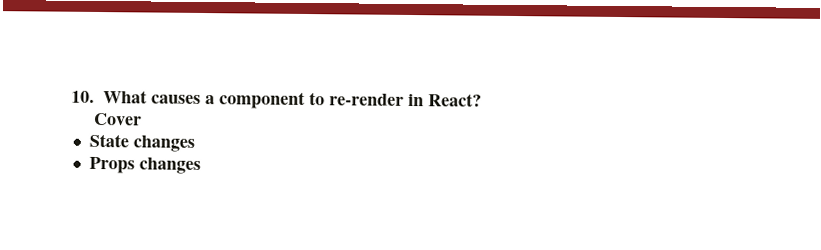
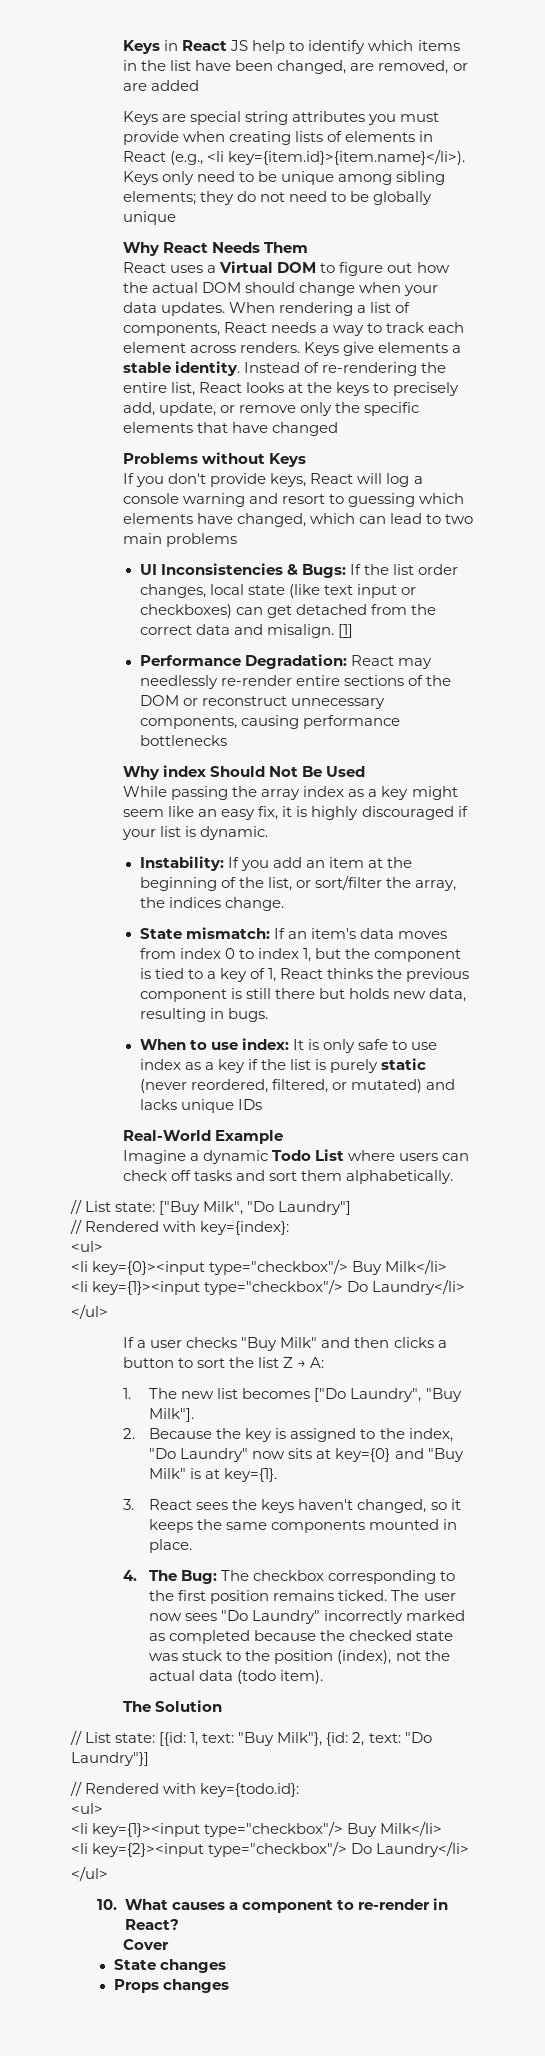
(70, 96) none -> [123,40,460,54] [123,60,468,74] [123,80,200,91] [123,111,440,125] [123,131,434,145] [123,149,466,165] [123,171,446,185] [123,191,433,205] [123,211,177,225] [123,242,309,256] [123,261,450,276] [123,282,439,296] [123,302,411,316] [123,322,465,336] [123,342,462,356] [123,361,447,376] [123,382,459,396] [123,402,420,416] [123,422,339,436] [123,452,307,467] [123,473,423,487] [123,493,465,507] [123,513,474,527] [123,533,238,547] [139,563,458,578] [139,584,416,598] [139,604,436,618] [139,624,353,638] [139,654,432,669] [139,675,451,689] [139,695,385,709] [139,715,400,729] [139,735,227,746] [123,765,366,780] [123,786,458,800] [123,806,468,820] [122,826,269,840] [139,856,412,871] [139,875,456,891] [139,897,284,911] [139,927,447,939] [139,948,462,962] [139,968,470,982] [139,988,466,1002] [139,1008,268,1022] [139,1038,438,1053] [139,1058,427,1073] [139,1079,455,1093] [139,1099,262,1113] [123,1130,284,1144] [123,1149,470,1164] [123,1170,454,1184] [70,1199,352,1215] [70,1219,290,1235] [71,1241,103,1252] [71,1259,448,1275] [71,1279,466,1295] [71,1304,108,1319] [123,1337,447,1351] [123,1357,325,1368] [123,1388,462,1402] [149,1408,195,1422] [123,1428,453,1442] [149,1448,464,1462] [149,1468,278,1482] [123,1499,461,1513] [149,1519,458,1533] [149,1539,193,1553] [123,1570,456,1584] [149,1590,456,1604] [149,1610,466,1624] [149,1630,454,1644] [149,1650,450,1664] [149,1670,324,1684] [123,1700,223,1712] [70,1730,432,1746] [71,1752,149,1766] [70,1781,300,1797] [71,1803,103,1814] [71,1821,443,1837] [71,1841,470,1857] [71,1866,108,1881] Keys in React JS help to identify which items in the list have been changed, are removed, or are added // Keys are special string attributes you must provide when creating lists of elements in React (e.g., <li key={item.id}>{item.name}</li>). Keys only need to be unique among sibling elements; they do not need to be globally unique // Why React Needs Them // React uses a Virtual DOM to figure out how the actual DOM should change when your data updates. When rendering a list of components, React needs a way to track each element across renders. Keys give elements a stable identity. Instead of re-rendering the entire list, React looks at the keys to precisely add, update, or remove only the specific elements that have changed // Problems without Keys // If you don't provide keys, React will log a console warning and resort to guessing which elements have changed, which can lead to two main problems // UI Inconsistencies & Bugs: If the list order changes, local state (like text input or checkboxes) can get detached from the correct data and misalign. [1] // Performance Degradation: React may needlessly re-render entire sections of the DOM or reconstruct unnecessary components, causing performance bottlenecks // Why index Should Not Be Used // While passing the array index as a key might seem like an easy fix, it is highly discouraged if your list is dynamic. // Instability: If you add an item at the beginning of the list, or sort/filter the array, the indices change. // State mismatch: If an item's data moves from index 0 to index 1, but the component is tied to a key of 1, React thinks the previous component is still there but holds new data, resulting in bugs. // When to use index: It is only safe to use index as a key if the list is purely static (never reordered, filtered, or mutated) and lacks unique IDs // Real-World Example // Imagine a dynamic Todo List where users can check off tasks and sort them alphabetically. // // List state: ["Buy Milk", "Do Laundry"] // // Rendered with key={index}: // <ul> // <li key={0}><input type="checkbox"/> Buy Milk</li> // <li key={1}><input type="checkbox"/> Do Laundry</li> // </ul> // If a user checks "Buy Milk" and then clicks a button to sort the list Z → A: // 1. The new list becomes ["Do Laundry", "Buy Milk"]. // 2. Because the key is assigned to the index, "Do Laundry" now sits at key={0} and "Buy Milk" is at key={1}. // 3. React sees the keys haven't changed, so it keeps the same components mounted in place. // 4. The Bug: The checkbox corresponding to the first position remains ticked. The user now sees "Do Laundry" incorrectly marked as completed because the checked state was stuck to the position (index), not the actual data (todo item). // The Solution // // List state: [{id: 1, text: "Buy Milk"}, {id: 2, text: "Do Laundry"}] // // Rendered with key={todo.id}: // <ul> // <li key={1}><input type="checkbox"/> Buy Milk</li> // <li key={2}><input type="checkbox"/> Do Laundry</li> // </ul> //

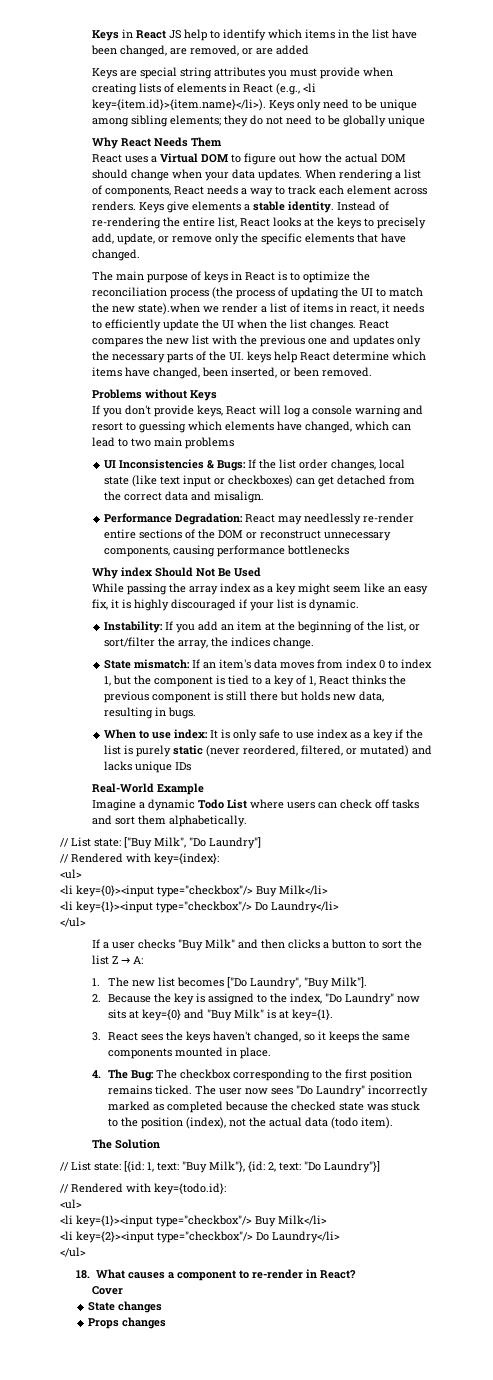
[272,422,339,436] changed -> [92,249,141,261] [92,271,371,283] [92,287,424,299] [92,303,425,315] [92,319,390,331] [92,335,422,347] [92,351,427,363] [92,367,373,379] changed. // The main purpose of keys in React is to optimize the reconciliation process (the process of updating the UI to match the new state).when we render a list of items in react, it needs to efficiently update the UI when the list changes. React compares the new list with the previous one and updates only the necessary parts of the UI. keys help React determine which items have changed, been inserted, or been removed.
[337,624,353,638] [1] -> (265, 497) none
[97,1899,118,1910] 10. -> [76,1270,91,1279] 18.

